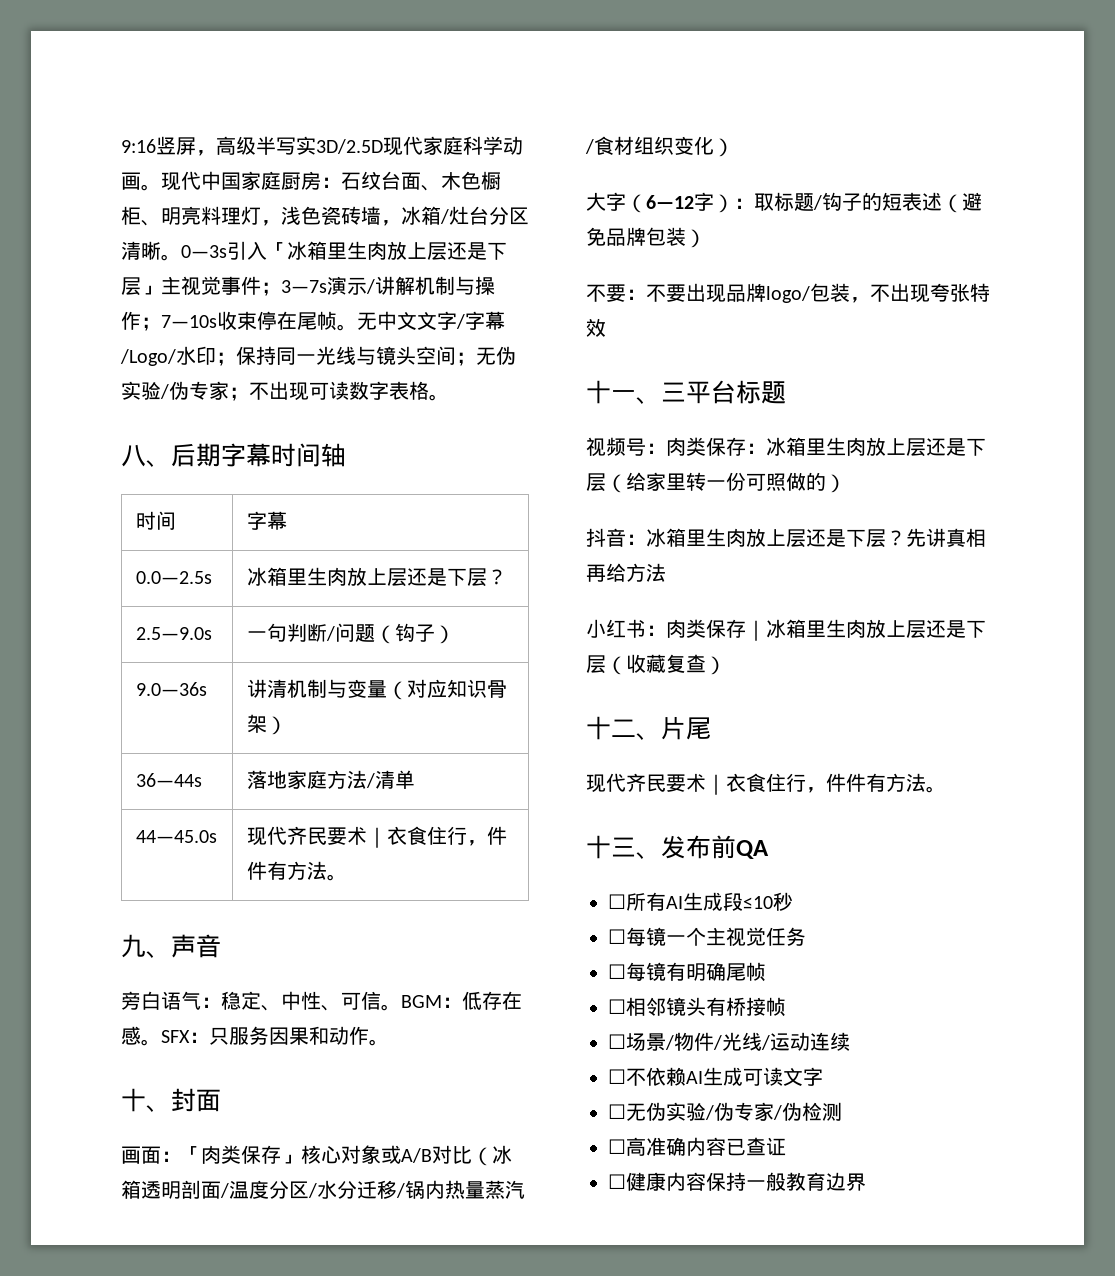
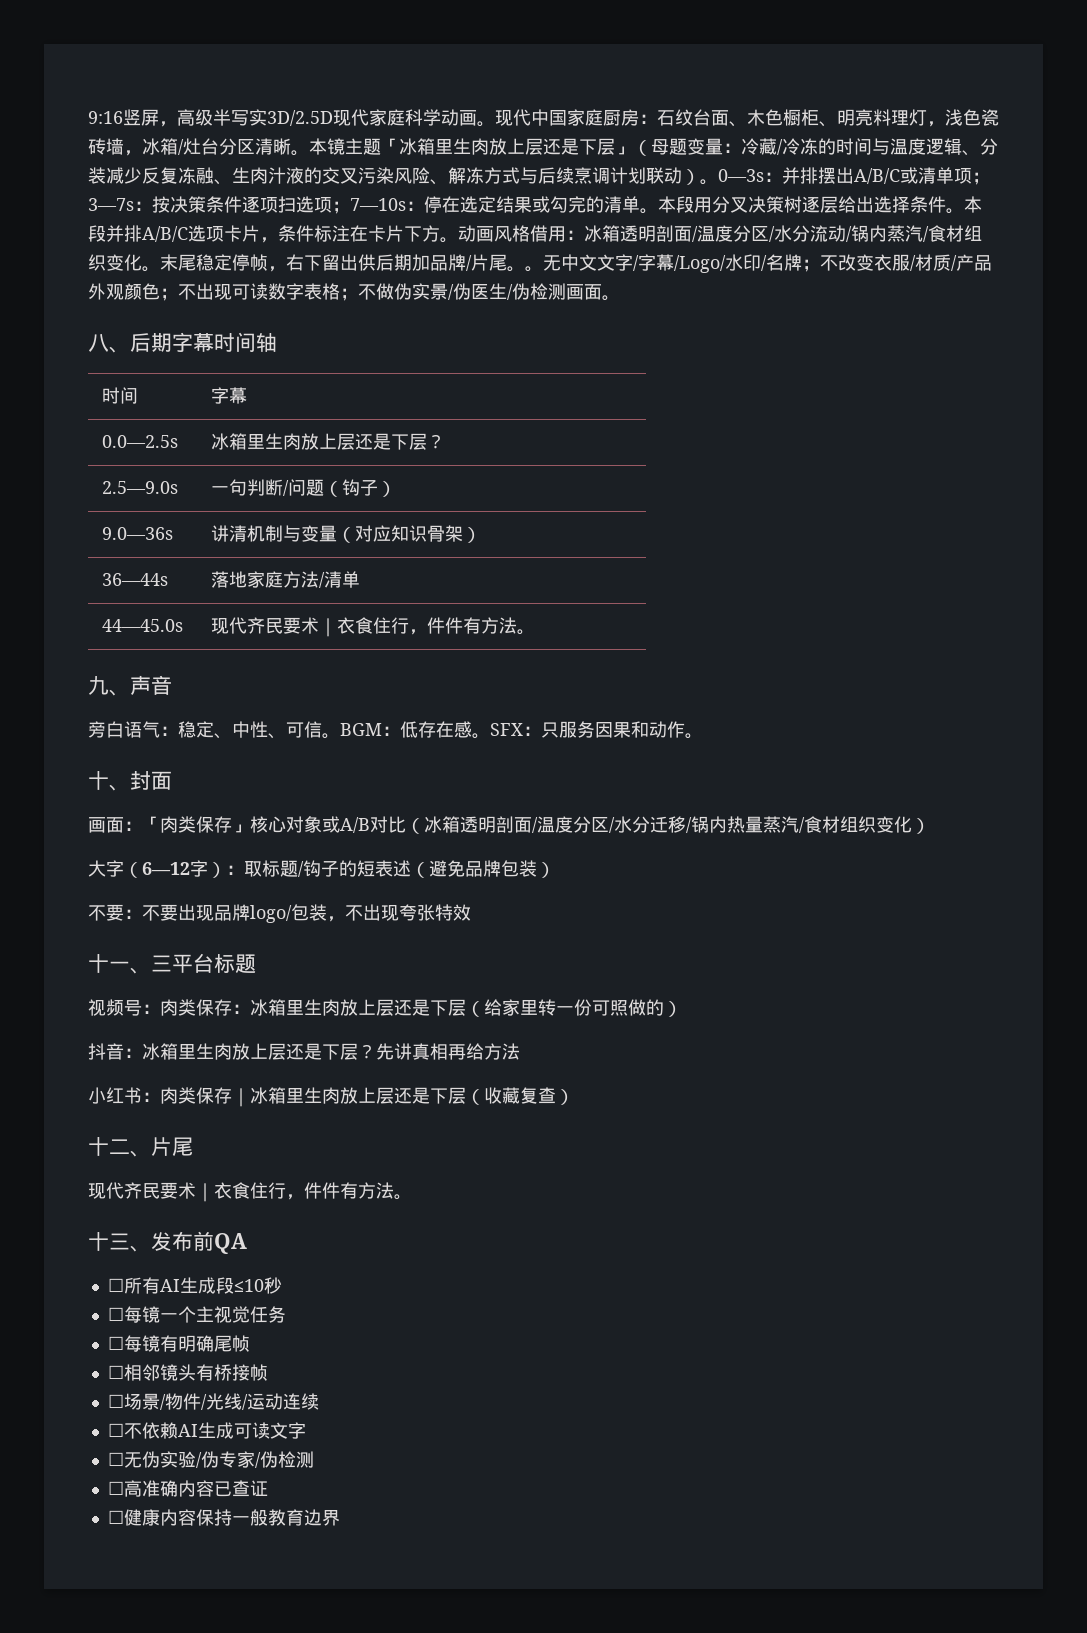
[181,241,267,260] 0—3s引入 -> [309,138,381,155] 本镜主题
[161,276,495,296] [121,311,337,331] 主视觉事件；3—7s演示/讲解机制与操作；7—10s收束停在尾帧 -> [633,138,998,156] [88,167,990,185] [88,196,982,214] [88,225,982,243] [88,254,525,272] （母题变量：冷藏/冷冻的时间与温度逻辑、分装减少反复冻融、生肉汁液的交叉污染风险、解冻方式与后续烹调计划联动）。0—3s：并排摆出A/B/C或清单项；3—7s：按决策条件逐项扫选项；7—10s：停在选定结果或勾完的清单。本段用分叉决策树逐层给出选择条件。本段并排A/B/C选项卡片，条件标注在卡片下方。动画风格借用：冰箱透明剖面/温度分区/水分流动/锅内蒸汽/食材组织变化。末尾稳定停帧，右下留出供后期加品牌/片尾。
[216,346,516,366] [121,381,229,400] ；保持同一光线与镜头空间；无伪实验/伪专家 -> [761,254,992,272] [88,283,160,300] /名牌；不改变衣服/材质/产品外观颜色
(429, 390) none -> [340,283,602,301] ；不做伪实景/伪医生/伪检测画面

